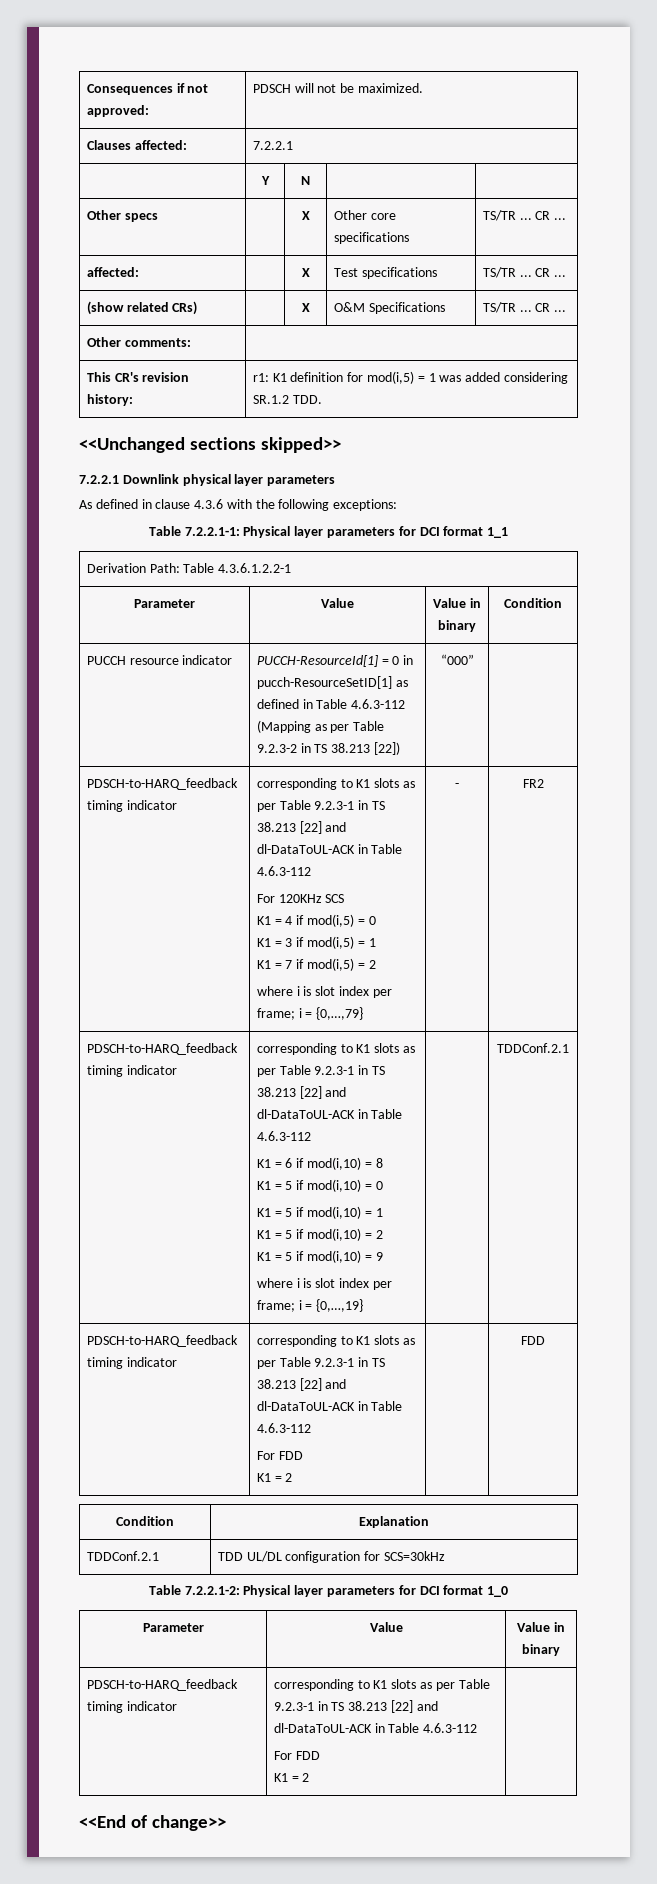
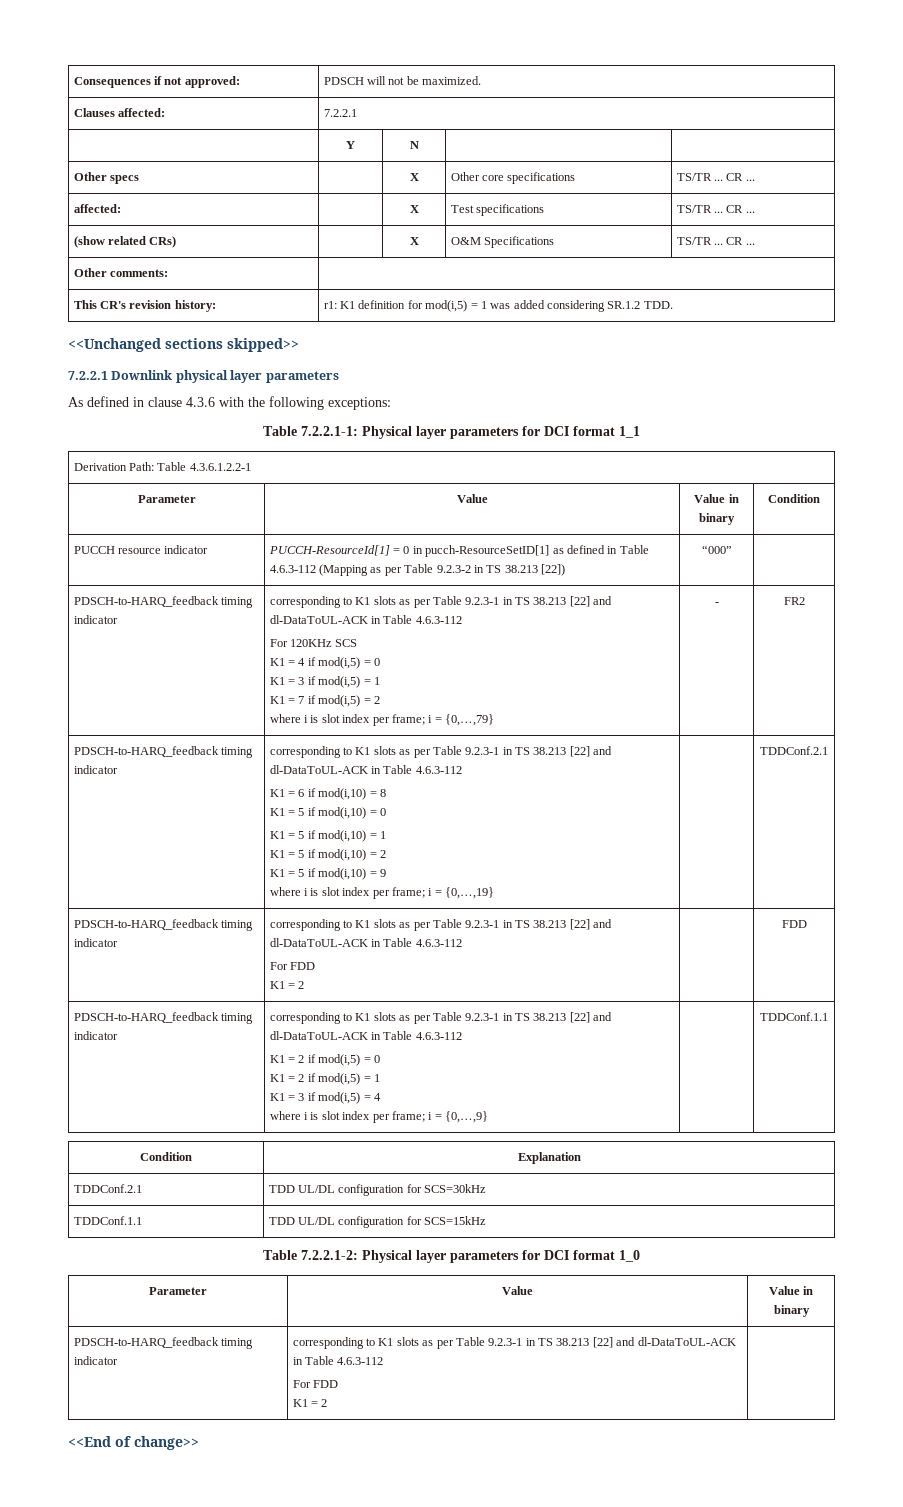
(545, 1340) none -> [73,1012,254,1024] [73,1031,118,1040] [269,1012,613,1024] [269,1031,462,1040] [269,1054,380,1066] [269,1073,380,1085] [269,1092,381,1104] [269,1111,489,1123] [760,1012,828,1021] // PDSCH-to-HARQ_feedback timing indicator | corresponding to K1 slots as per Table 9.2.3-1 in TS 38.213 [22] and dl-DataToUL-ACK in Table 4.6.3-112 // K1 = 2 if mod(i,5) = 0 // K1 = 2 if mod(i,5) = 1 // K1 = 3 if mod(i,5) = 4 // where i is slot index per frame; i = {0,…,9} | | TDDConf.1.1
(445, 1556) none -> [73,1216,142,1225] [268,1216,487,1228] // TDDConf.1.1 | TDD UL/DL configuration for SCS=15kHz

